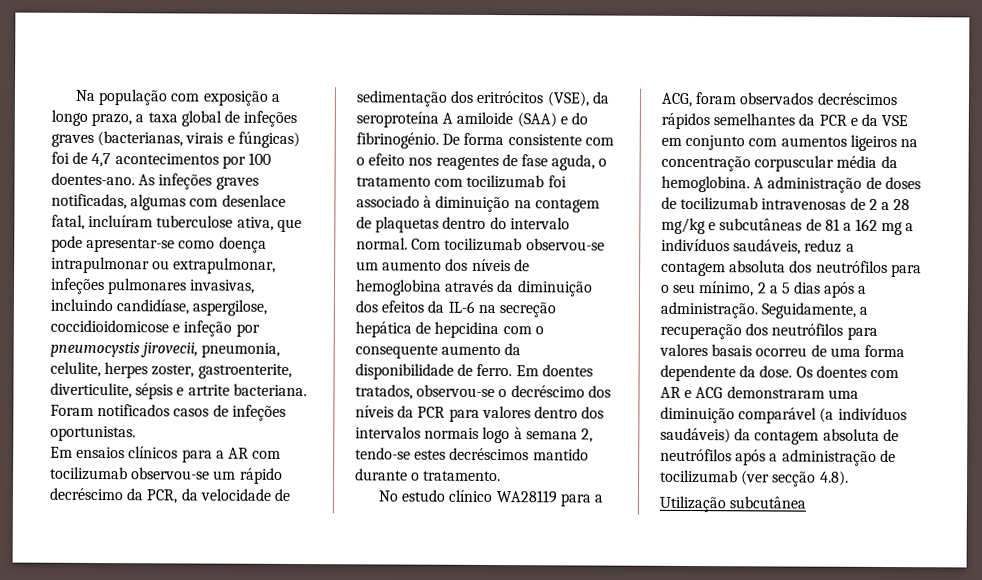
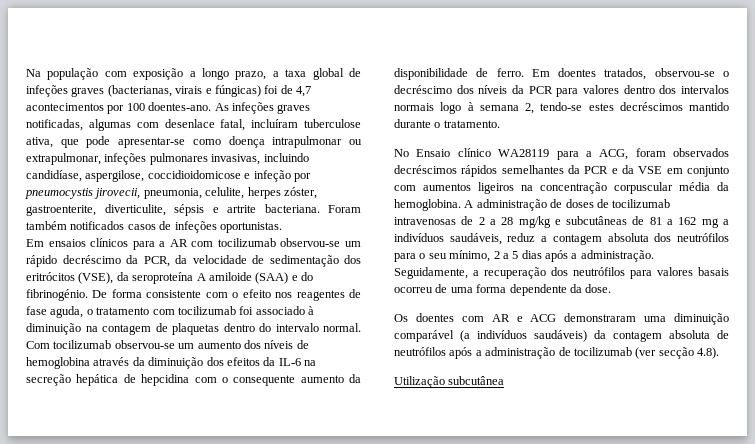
[151,364,195,378] zoster, -> [283,187,317,199] zóster,
(94, 410) none -> [26,221,67,230] também
[401,489,446,502] estudo -> [416,149,451,157] Ensaio
(793, 371) none -> (612, 288) //

